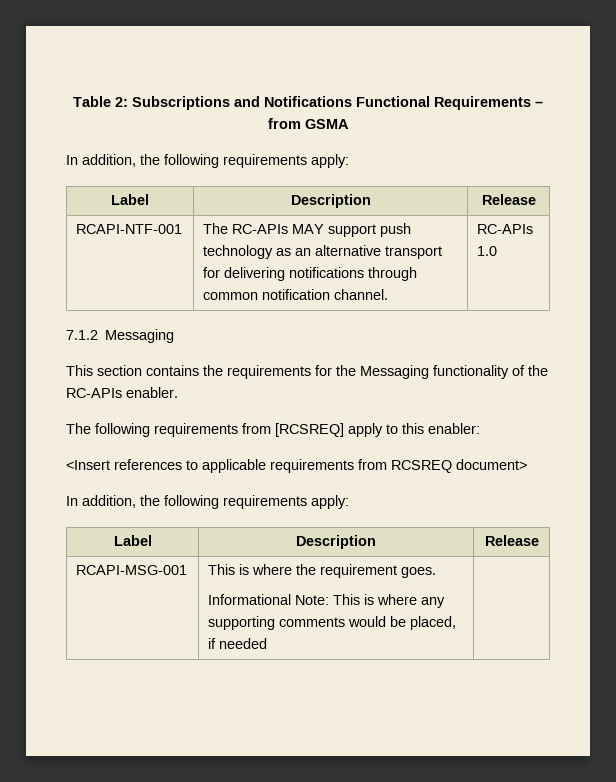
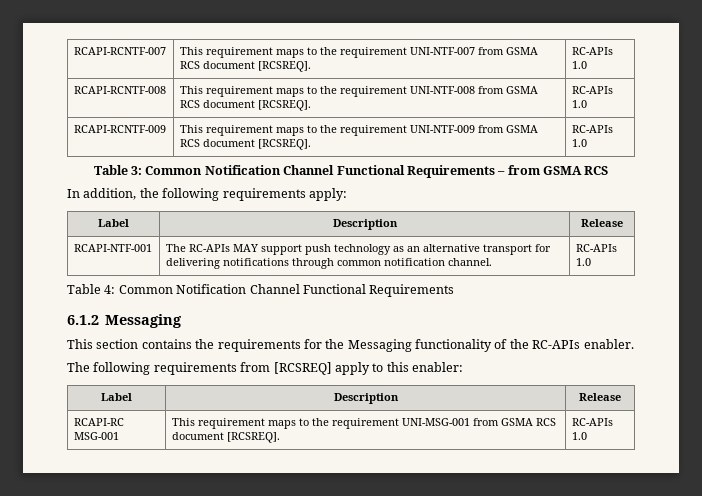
[73,96,352,110] Table 2: Subscriptions and Notifications -> [73,47,166,55] [179,47,538,58] [179,61,311,72] [571,47,613,55] [571,61,587,69] [73,86,166,94] [179,86,538,97] [179,100,311,111] [571,86,613,94] [571,100,587,108] [73,125,166,133] [179,125,538,136] [179,139,311,150] [571,125,613,133] [571,139,587,147] [93,165,335,175] RCAPI-RCNTF-007 | This requirement maps to the requirement UNI-NTF-007 from GSMA RCS document [RCSREQ]. | RC-APIs 1.0 // RCAPI-RCNTF-008 | This requirement maps to the requirement UNI-NTF-008 from GSMA RCS document [RCSREQ]. | RC-APIs 1.0 // RCAPI-RCNTF-009 | This requirement maps to the requirement UNI-NTF-009 from GSMA RCS document [RCSREQ]. | RC-APIs 1.0 // Table 3: Common Notification Channel
(349, 124) none -> [584,166,609,175] RCS
[66,330,98,340] 7.1.2 -> [67,284,455,297] [67,315,99,325] Table 4: Common Notification Channel Functional Requirements // 6.1.2
[66,459,527,473] [66,495,349,509] [113,535,152,546] [296,535,376,549] [484,535,539,546] [76,565,188,575] [208,564,437,578] [208,594,446,608] [208,616,457,630] [208,638,268,649] // <Insert references to applicable requirements from RCSREQ document> // In addition, the following requirements apply: // Label | Description | Release // RCAPI-MSG-001 | This is where the requirement goes. // Informational Note: This is where any supporting comments would be placed, if needed | -> [101,393,132,401] [333,393,399,404] [579,393,621,401] [73,418,124,426] [73,432,119,440] [171,418,556,429] [171,432,280,443] [571,418,613,426] [571,432,587,440] // Label | Description | Release // RCAPI-RC MSG-001 | This requirement maps to the requirement UNI-MSG-001 from GSMA RCS document [RCSREQ]. | RC-APIs 1.0

